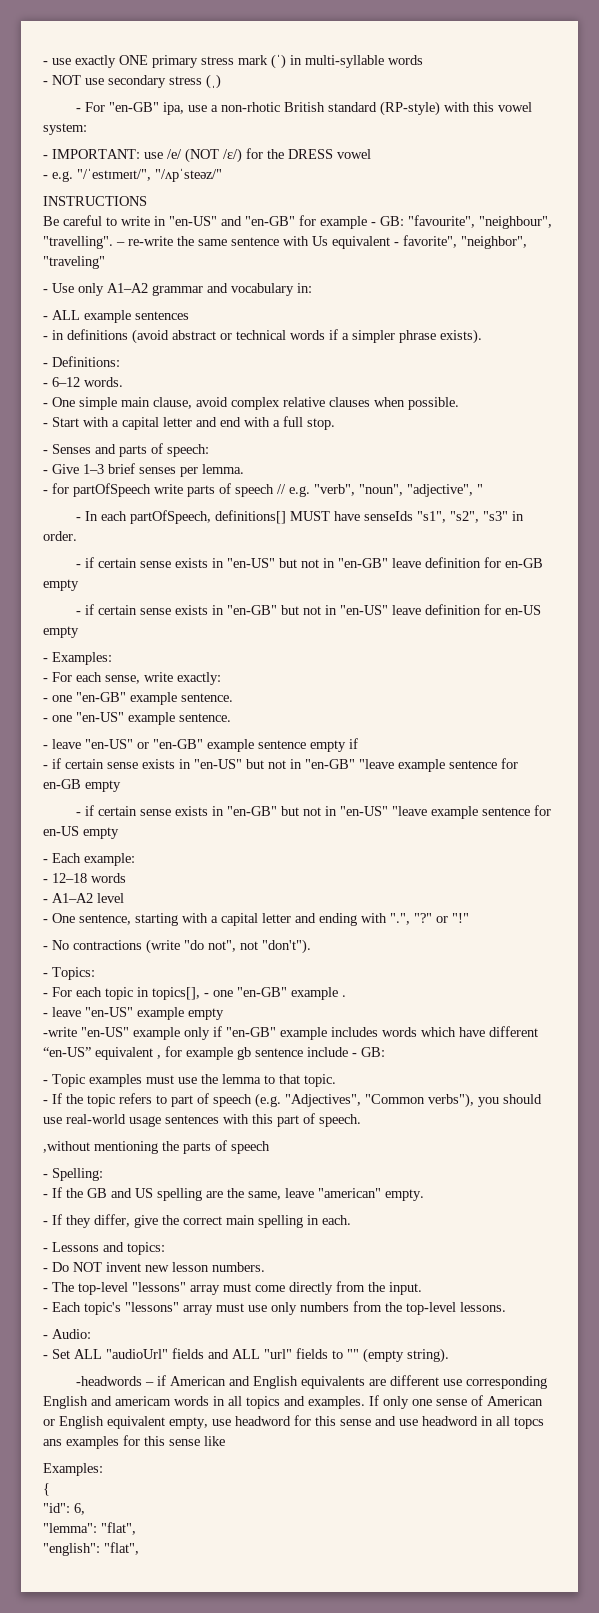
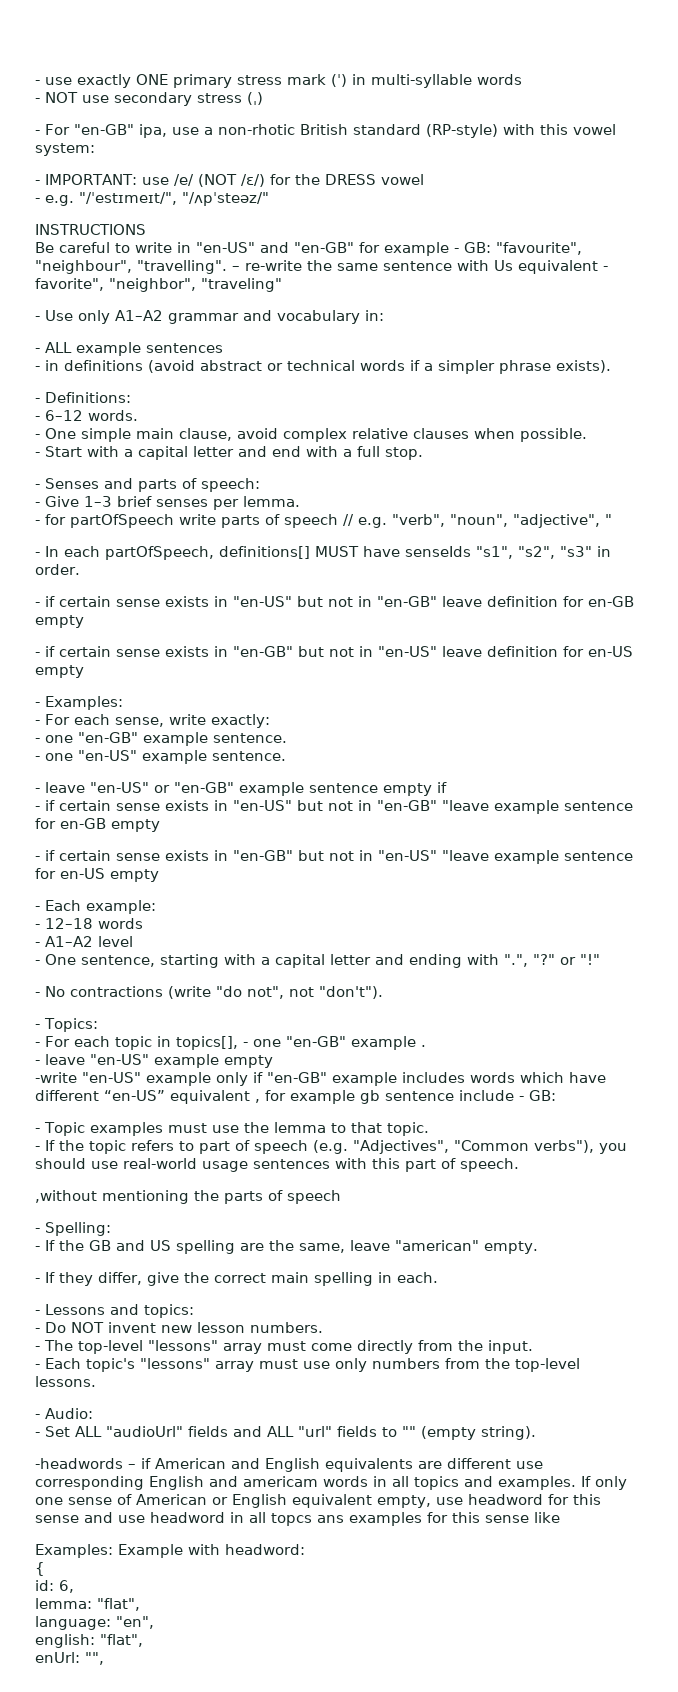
(103, 1469) none -> [118,1544,305,1558] Example with headword:
[43,1503,70,1513] "id": -> [35,1580,54,1591] id:
[43,1522,136,1535] [43,1542,139,1556] "lemma": "flat", // "english": "flat", -> [35,1598,140,1611] [35,1616,154,1630] [35,1634,143,1648] [35,1652,104,1665] lemma: "flat", // language: "en", // english: "flat", // enUrl: "",

